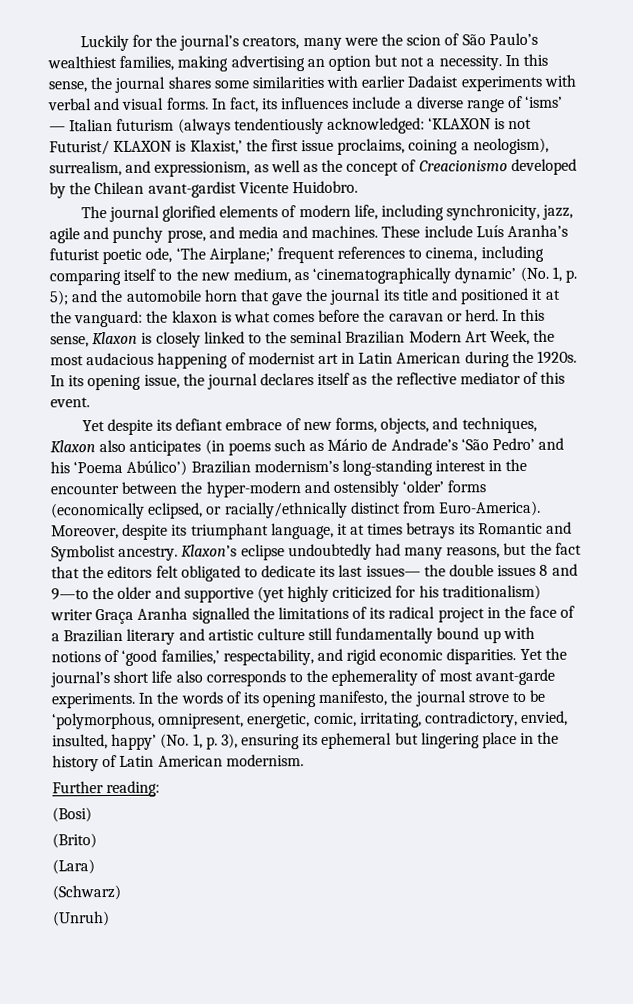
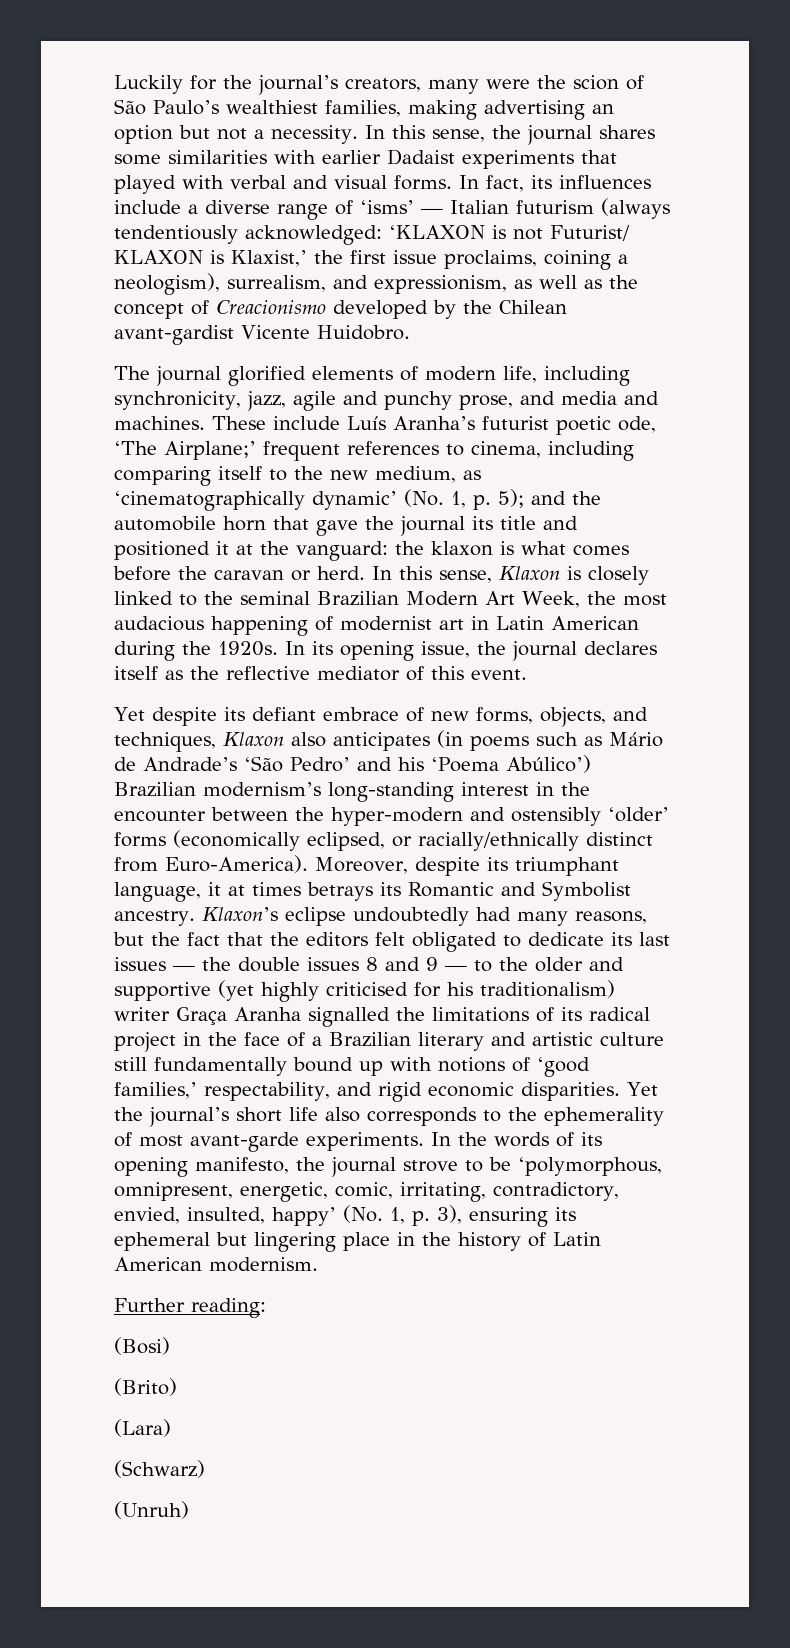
(542, 83) none -> [581,150,617,164] [114,175,176,194] that played
[365,565,421,577] issues— -> [114,957,195,971] issues —
[51,588,89,601] 9—to -> [426,957,492,972] 9 — to
[332,585,393,599] criticized -> [326,982,408,996] criticised

